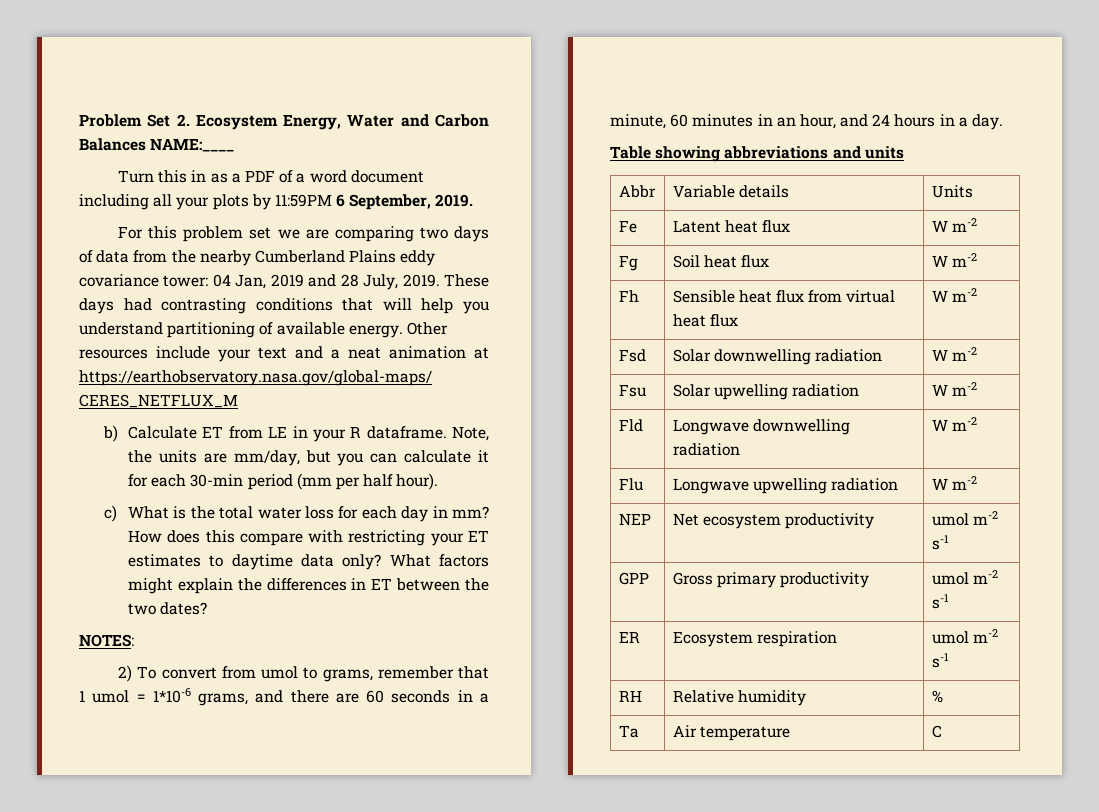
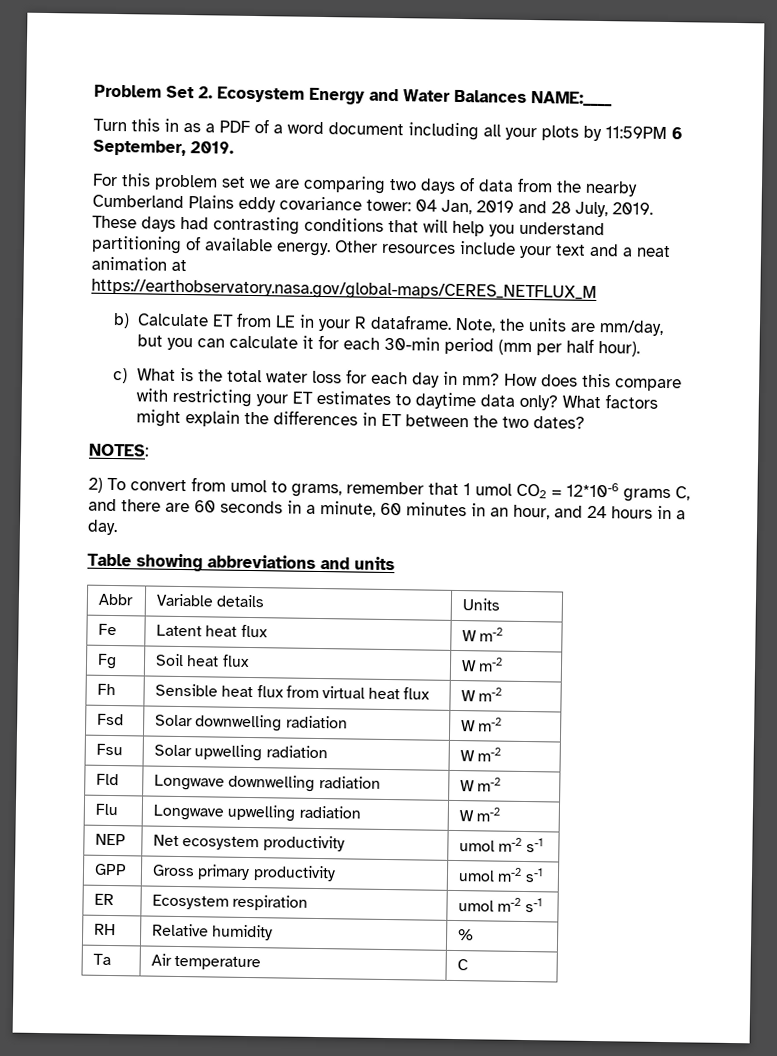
[283,114,489,130] Energy, Water and Carbon -> [309,87,451,105] Energy and Water
[136,688,249,706] = 1*10-6 grams, -> [516,482,690,503] CO2 = 12*10-6 grams C,

